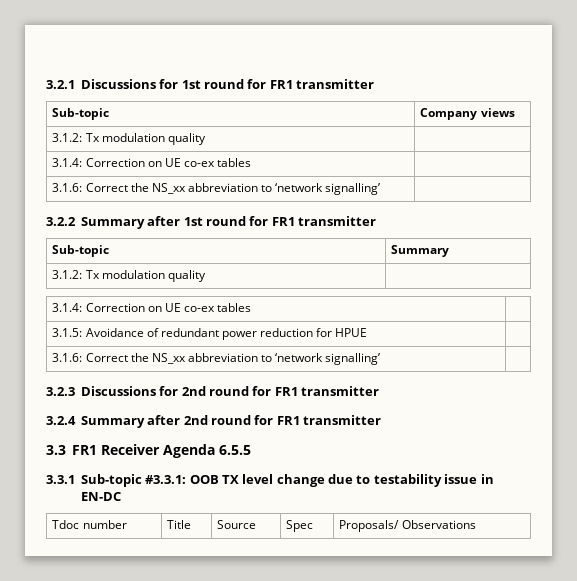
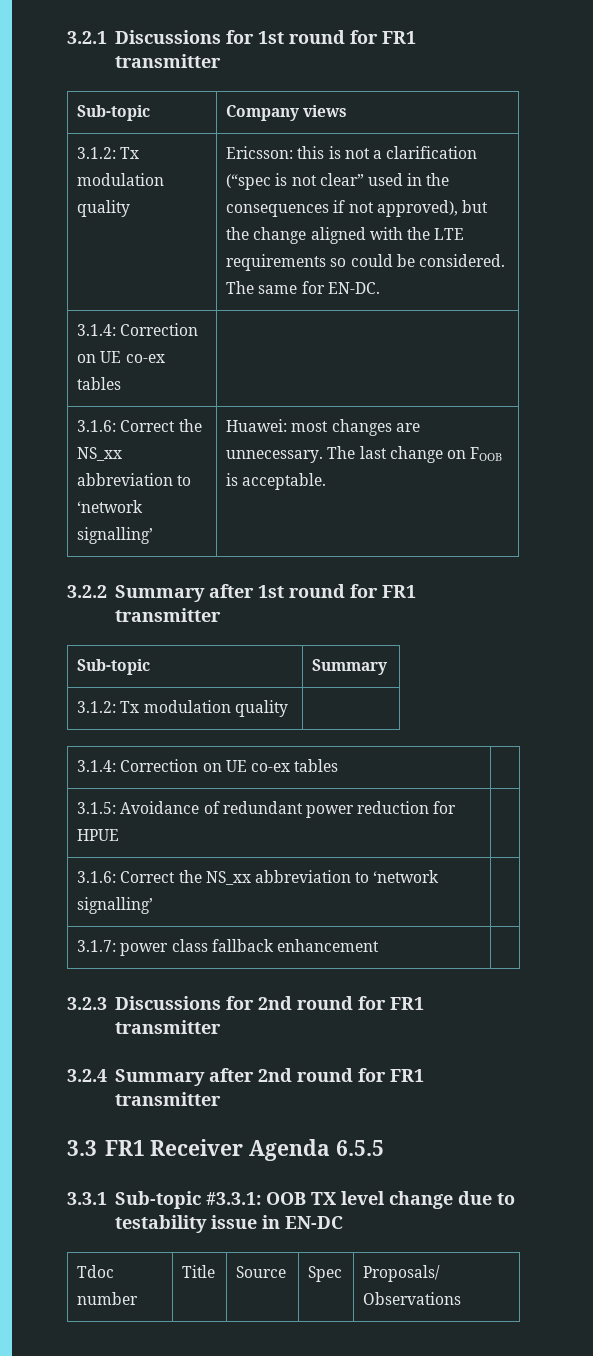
(206, 139) none -> [226,146,478,159] [226,173,450,190] [226,200,488,217] [226,227,465,244] [226,254,505,271] [226,281,380,294] Ericsson: this is not a clarification (“spec is not clear” used in the consequences if not approved), but the change aligned with the LTE requirements so could be considered. The same for EN-DC.
(381, 189) none -> [226,419,420,436] [226,446,503,463] [226,473,327,490] Huawei: most changes are unnecessary. The last change on FOOB is acceptable.
(381, 359) none -> [77,939,379,956] // 3.1.7: power class fallback enhancement |

